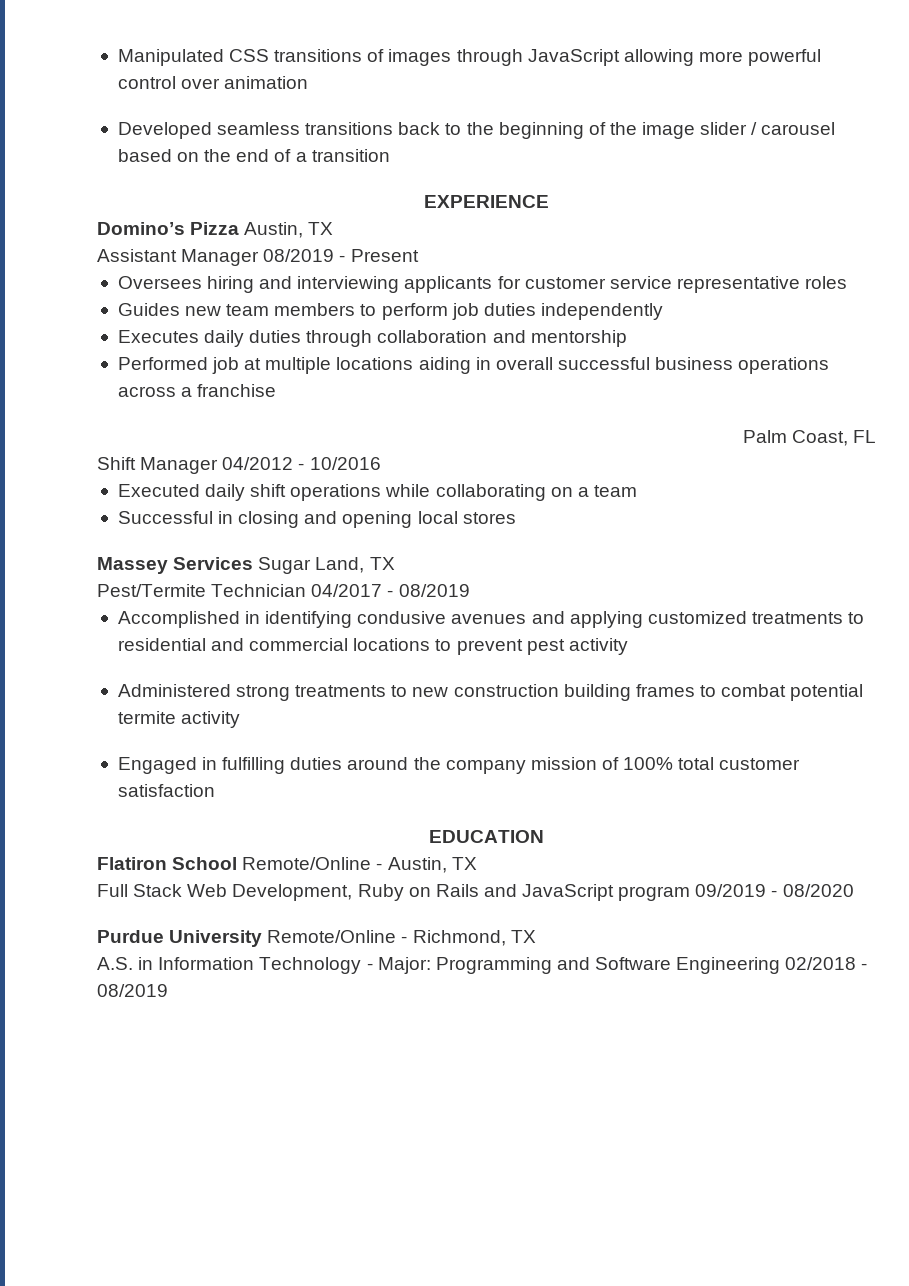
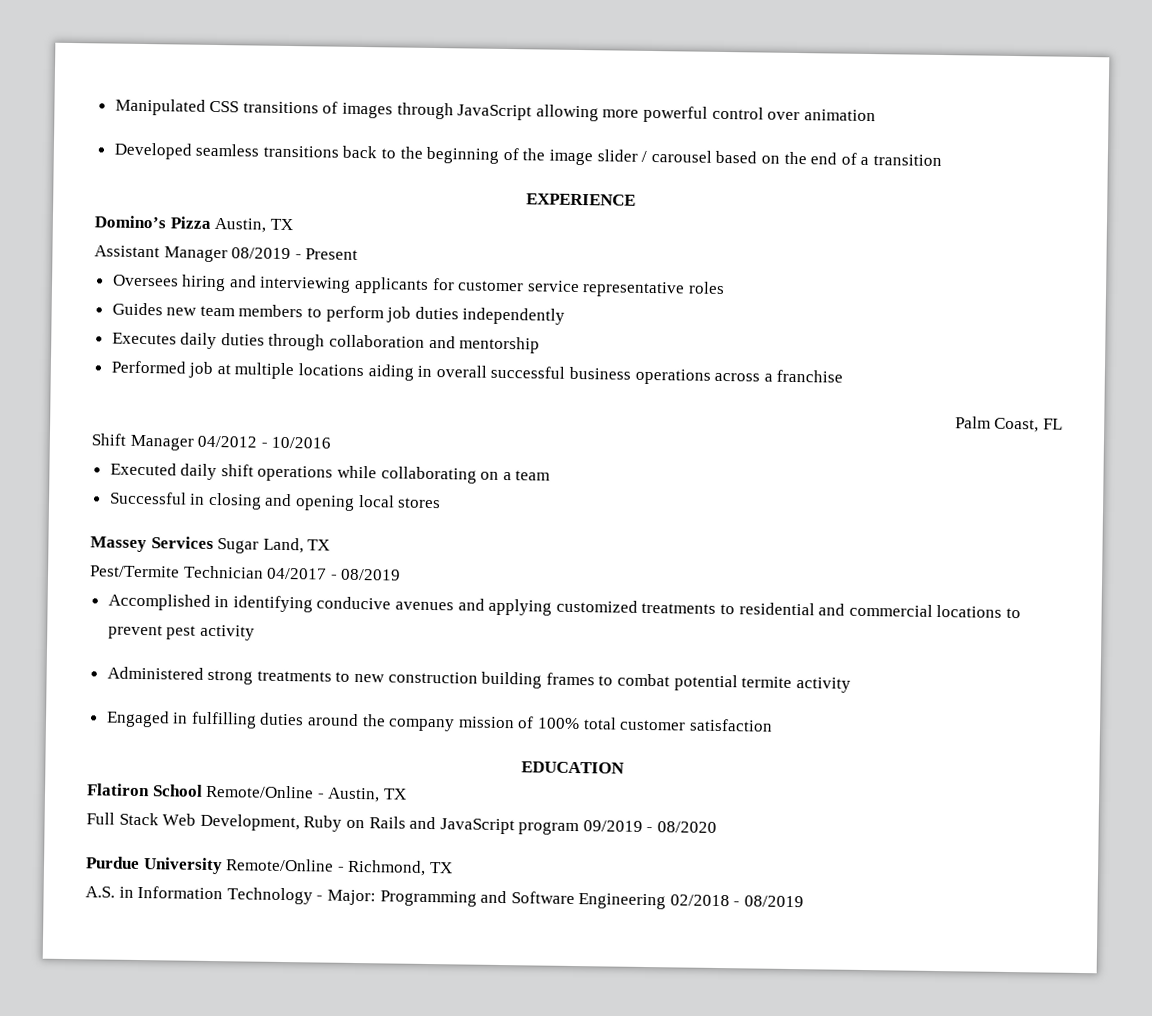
[357,611,447,624] condusive -> [316,596,392,610] conducive

